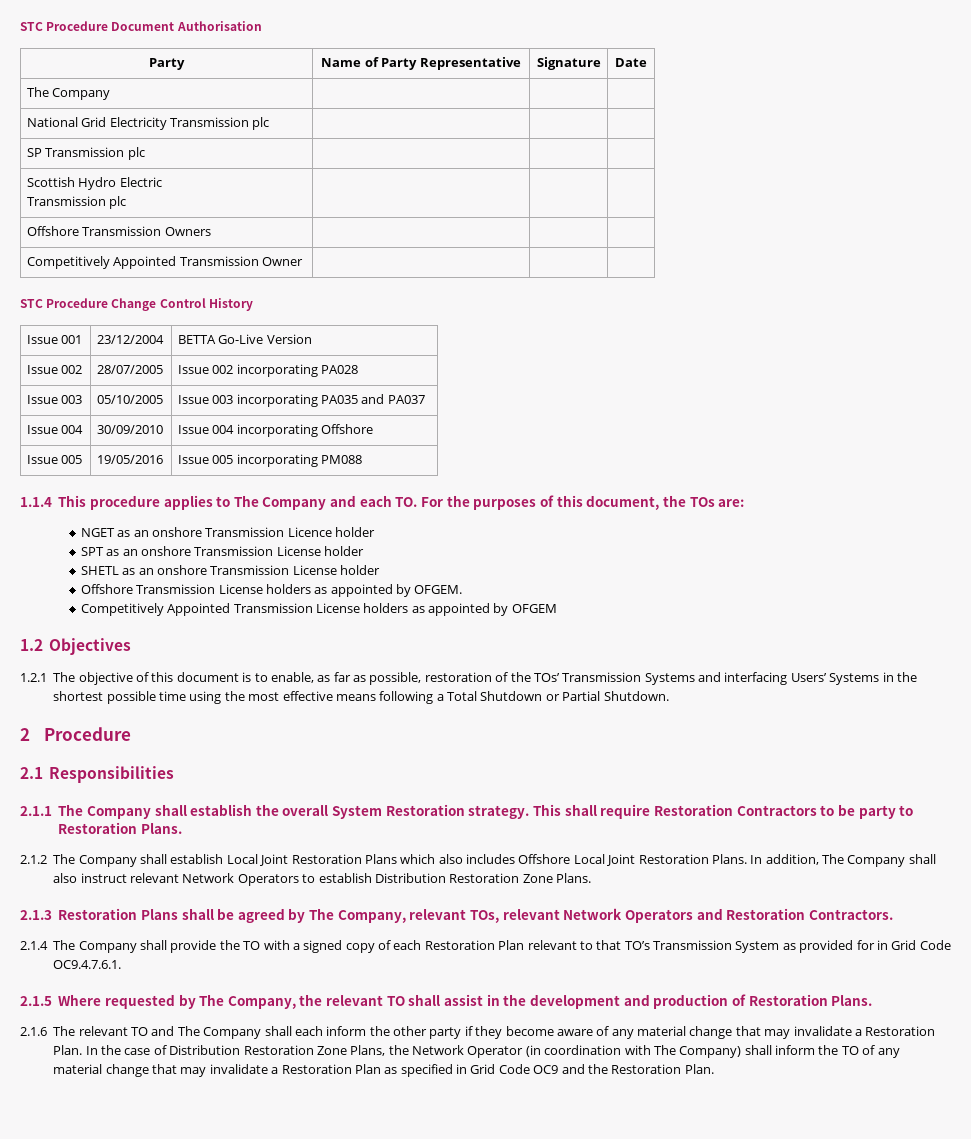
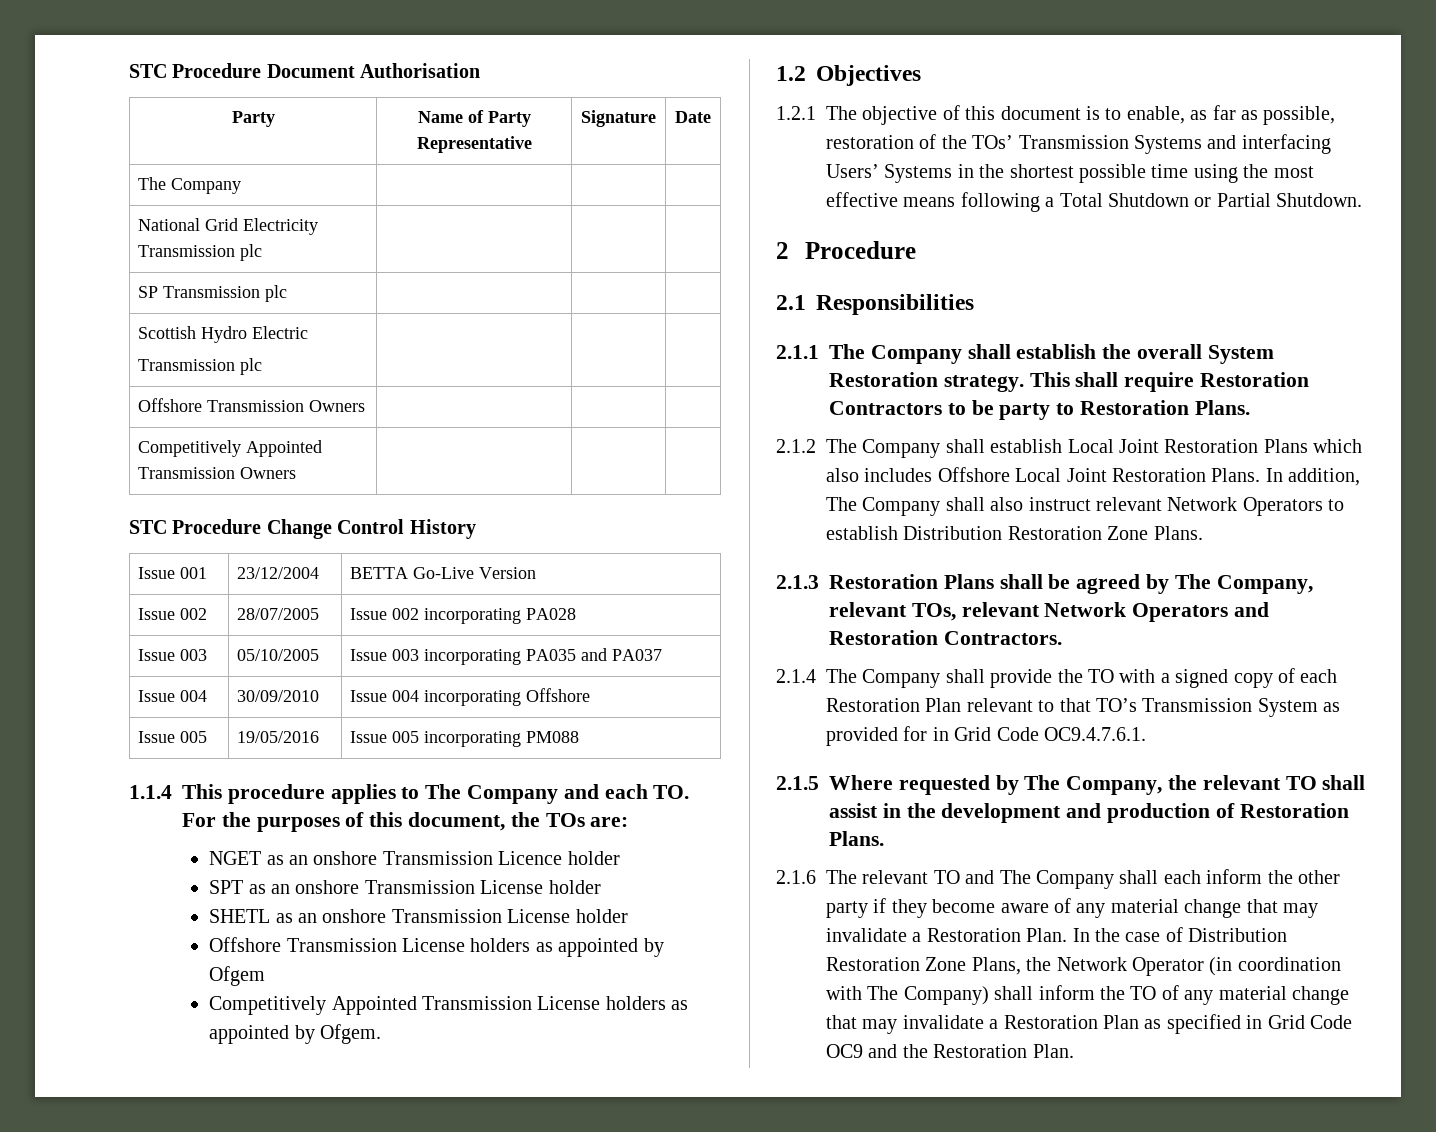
[261,257,303,266] Owner -> [239,467,296,479] Owners
[414,585,463,594] OFGEM. -> [209,966,266,986] Ofgem
[511,604,557,613] OFGEM -> [320,1024,382,1044] Ofgem.

